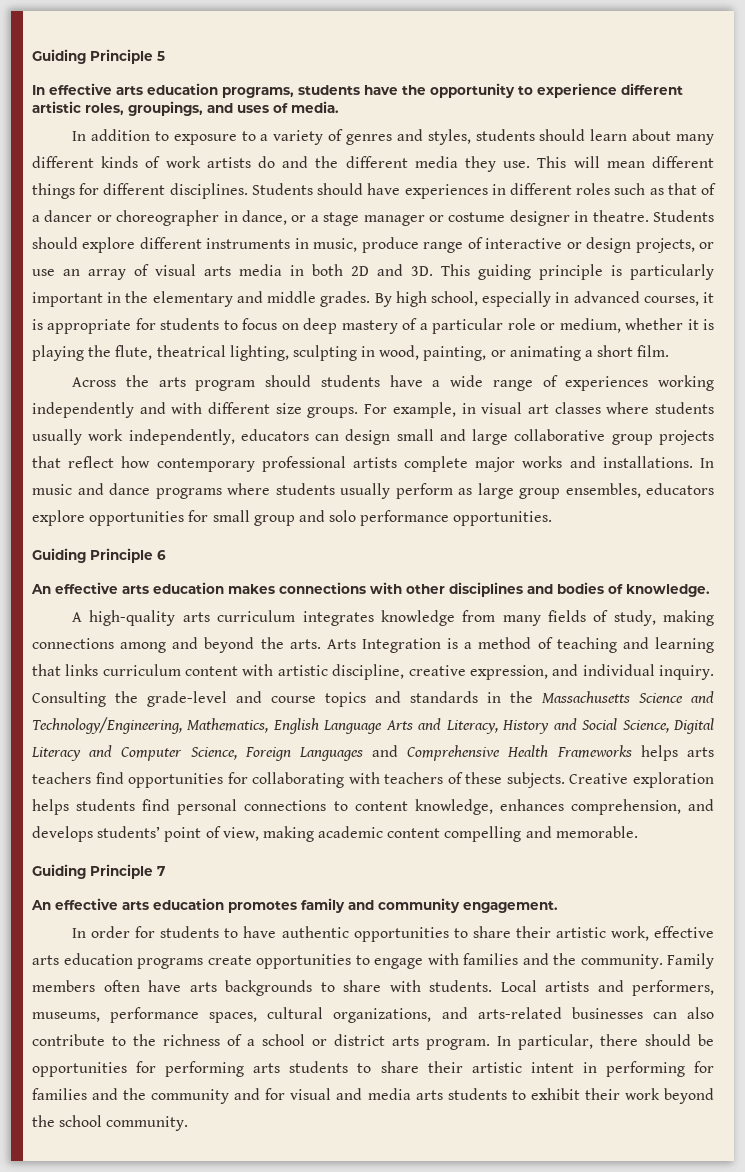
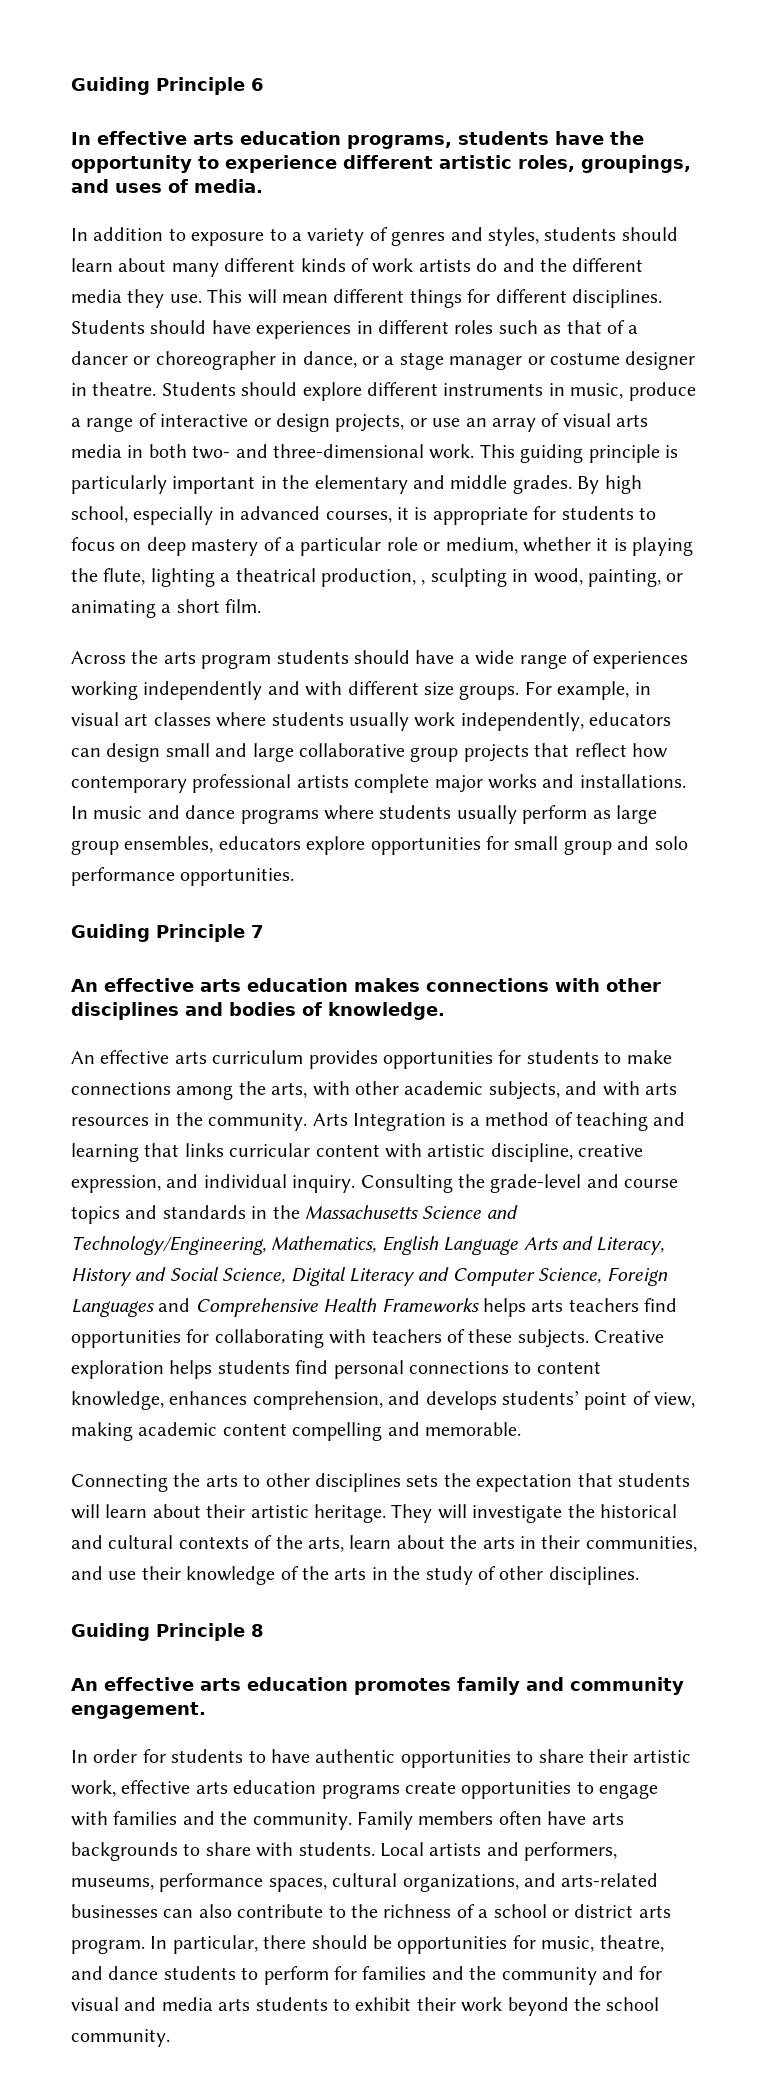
[32,49,165,64] Guiding Principle 5 -> [71,77,264,95] Guiding Principle 6
(419, 245) none -> [71,418,81,427] a
[351,264,433,276] 2D and 3D. -> [192,444,475,459] two- and three-dimensional work.
[156,345,289,361] theatrical lighting, -> [150,568,426,587] lighting a theatrical production, ,
[265,375,380,387] should students -> [276,650,410,664] students should
[157,550,166,560] 6 -> [251,925,264,938] 7
[72,610,714,626] [32,637,321,653] A high-quality arts curriculum integrates knowledge from many fields of study, making connections among and beyond the arts. -> [71,1050,672,1069] [71,1081,677,1100] [71,1112,308,1131] An effective arts curriculum provides opportunities for students to make connections among the arts, with other academic subjects, and with arts resources in the community.
[102,664,181,676] curriculum -> [229,1143,311,1157] curricular
[32,864,165,879] // Guiding Principle 7 -> [71,1473,690,1492] [71,1504,677,1523] [71,1535,697,1552] [71,1566,639,1585] [71,1623,264,1641] // Connecting the arts to other disciplines sets the expectation that students will learn about their artistic heritage. They will investigate the historical and cultural contexts of the arts, learn about the arts in their communities, and use their knowledge of the arts in the study of other disciplines. // Guiding Principle 8
[165,1061,685,1077] performing arts students to share their artistic intent in performing -> [541,1935,664,1952] [71,1966,329,1985] music, theatre, and dance students to perform

